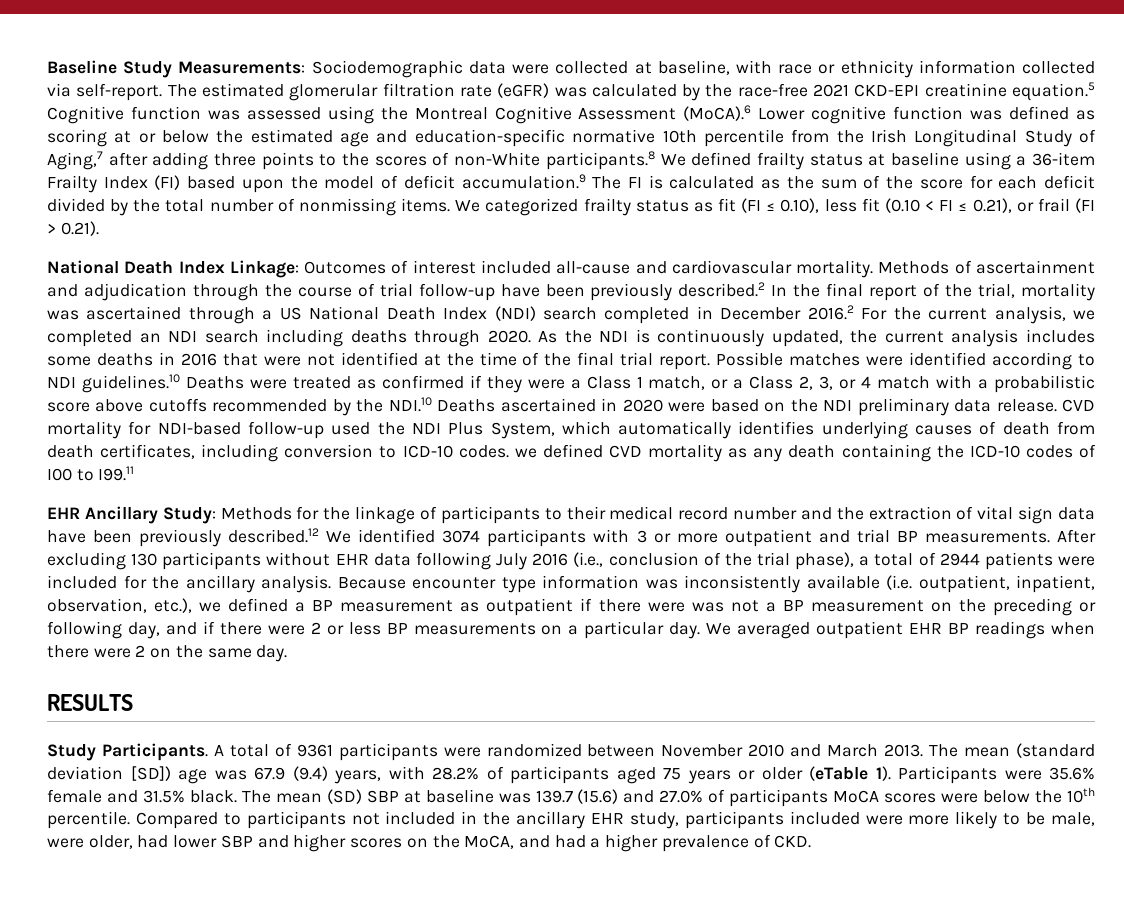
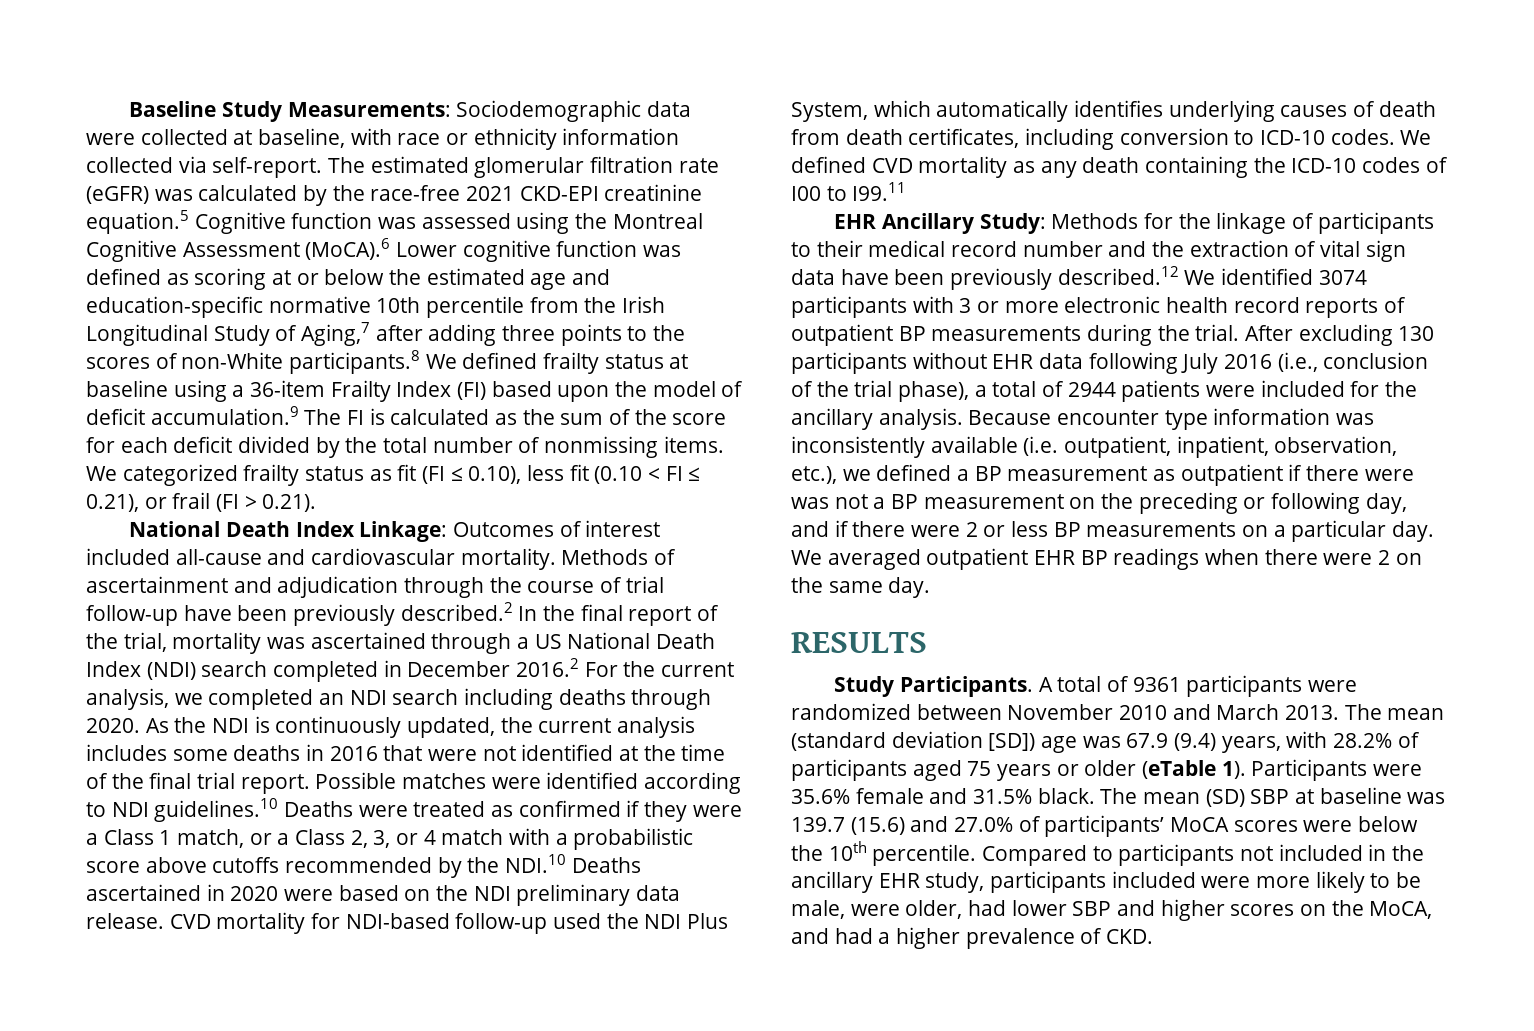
[514,448,537,458] we -> [1400,130,1432,145] We
[724,529,1050,547] outpatient and trial BP measurements. -> [1064,296,1407,318] [791,324,1240,346] electronic health record reports of outpatient BP measurements during the trial.
[729,789,829,807] participants -> [1044,815,1165,837] participants’

